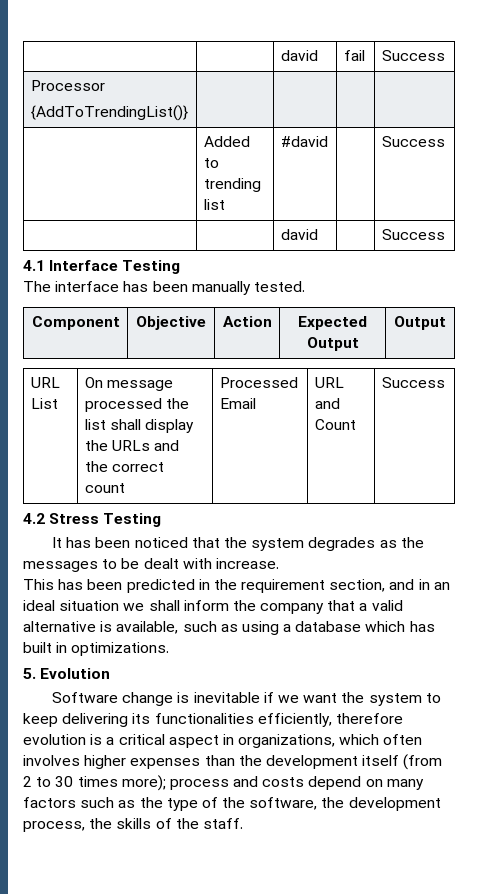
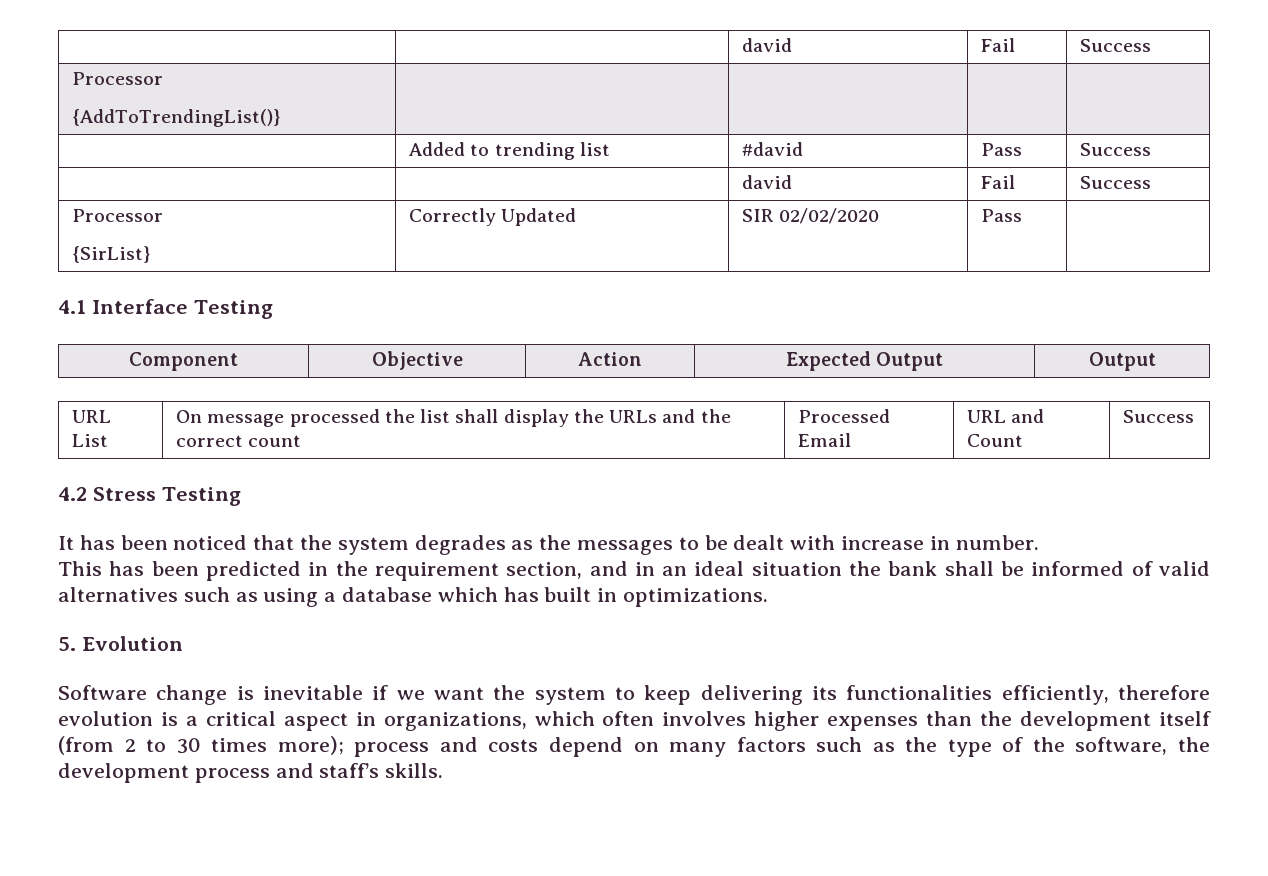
[280,50,318,61] [343,50,365,61] | | david | fail -> [741,38,792,52] [980,38,1015,52] | | david | Fail
(328, 141) none -> [980,143,1022,156] Pass
[381,229,445,240] [23,260,181,274] [23,281,305,295] | Success // 4.1 Interface Testing // The interface has been manually tested. -> [980,175,1015,189] [1079,176,1151,189] [71,209,163,222] [71,246,150,263] [408,208,577,226] [741,208,880,224] [980,209,1022,222] [58,299,273,319] Fail | Success // Processor // {SirList} | Correctly Updated | SIR 02/02/2020 | Pass | // 4.1 Interface Testing
[215,558,279,569] increase. -> [841,535,1039,550] increase in number.
[123,600,403,614] [23,621,179,634] we shall inform the company that a valid alternative is available, -> [849,561,1210,576] [58,587,178,602] the bank shall be informed of valid alternatives
[23,818,243,832] process, the skills of the staff. -> [194,763,444,783] process and staff’s skills.

